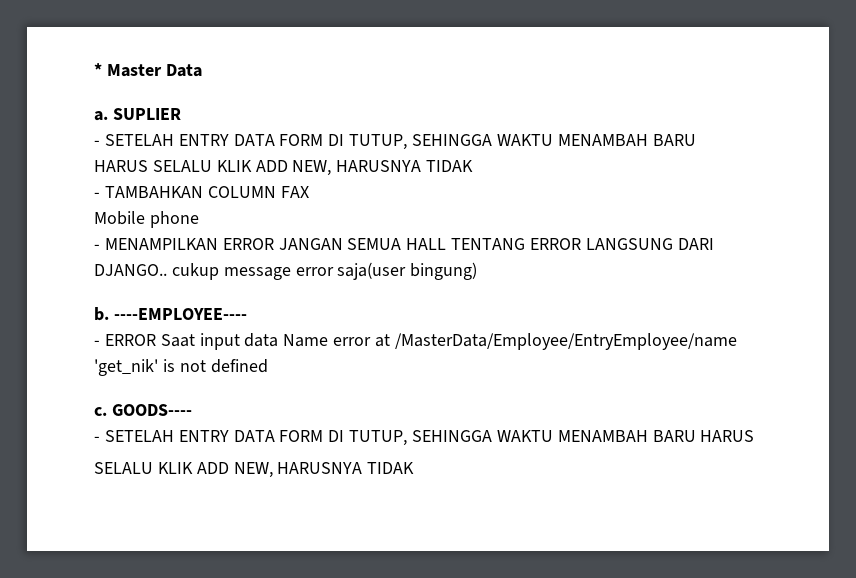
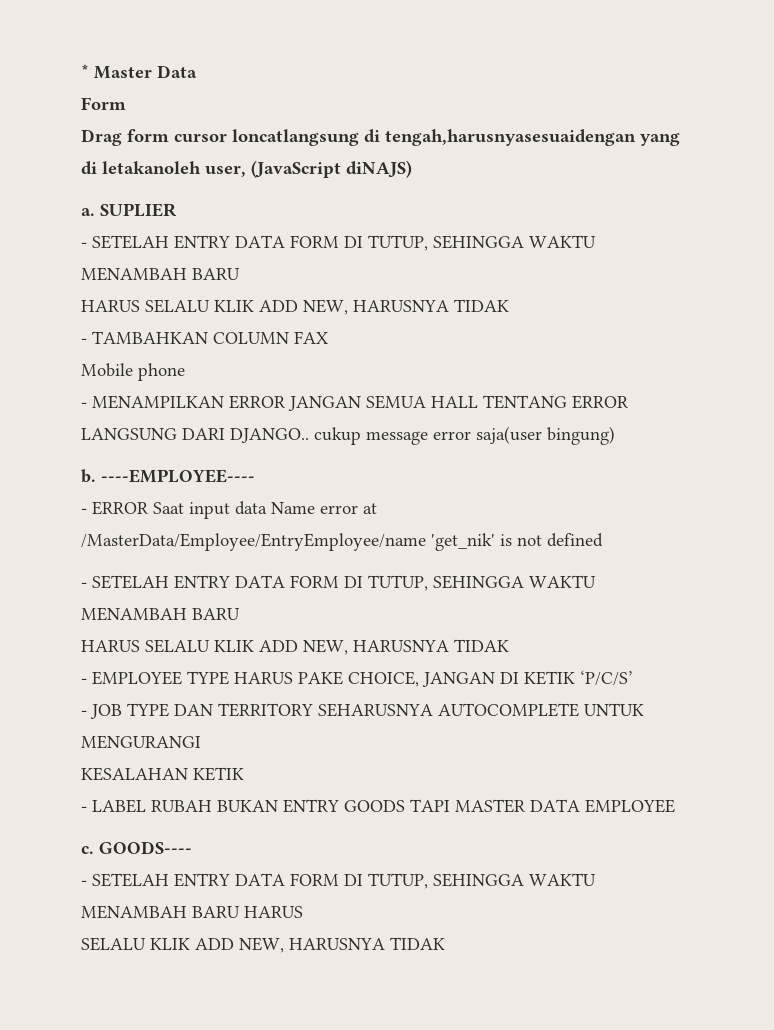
(202, 70) none -> [81,97,126,110] [81,129,680,146] [81,160,412,178] // Form // Drag form cursor loncatlangsung di tengah,harusnyasesuaidengan yang di letakanoleh user, (JavaScript diNAJS)
(268, 366) none -> [81,575,596,591] [81,607,240,621] [81,639,509,655] [81,670,633,687] [81,703,644,719] [81,735,201,749] [81,767,244,781] [81,799,675,813] // - SETELAH ENTRY DATA FORM DI TUTUP, SEHINGGA WAKTU MENAMBAH BARU // HARUS SELALU KLIK ADD NEW, HARUSNYA TIDAK // - EMPLOYEE TYPE HARUS PAKE CHOICE, JANGAN DI KETIK ‘P/C/S’ // - JOB TYPE DAN TERRITORY SEHARUSNYA AUTOCOMPLETE UNTUK MENGURANGI // KESALAHAN KETIK // - LABEL RUBAH BUKAN ENTRY GOODS TAPI MASTER DATA EMPLOYEE

